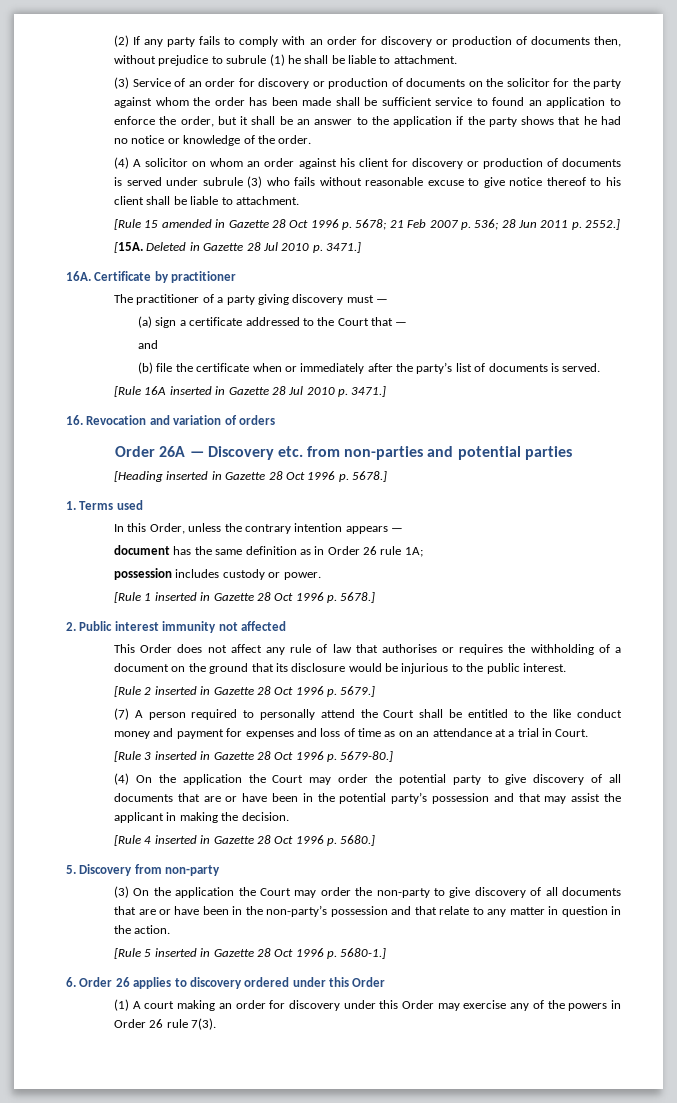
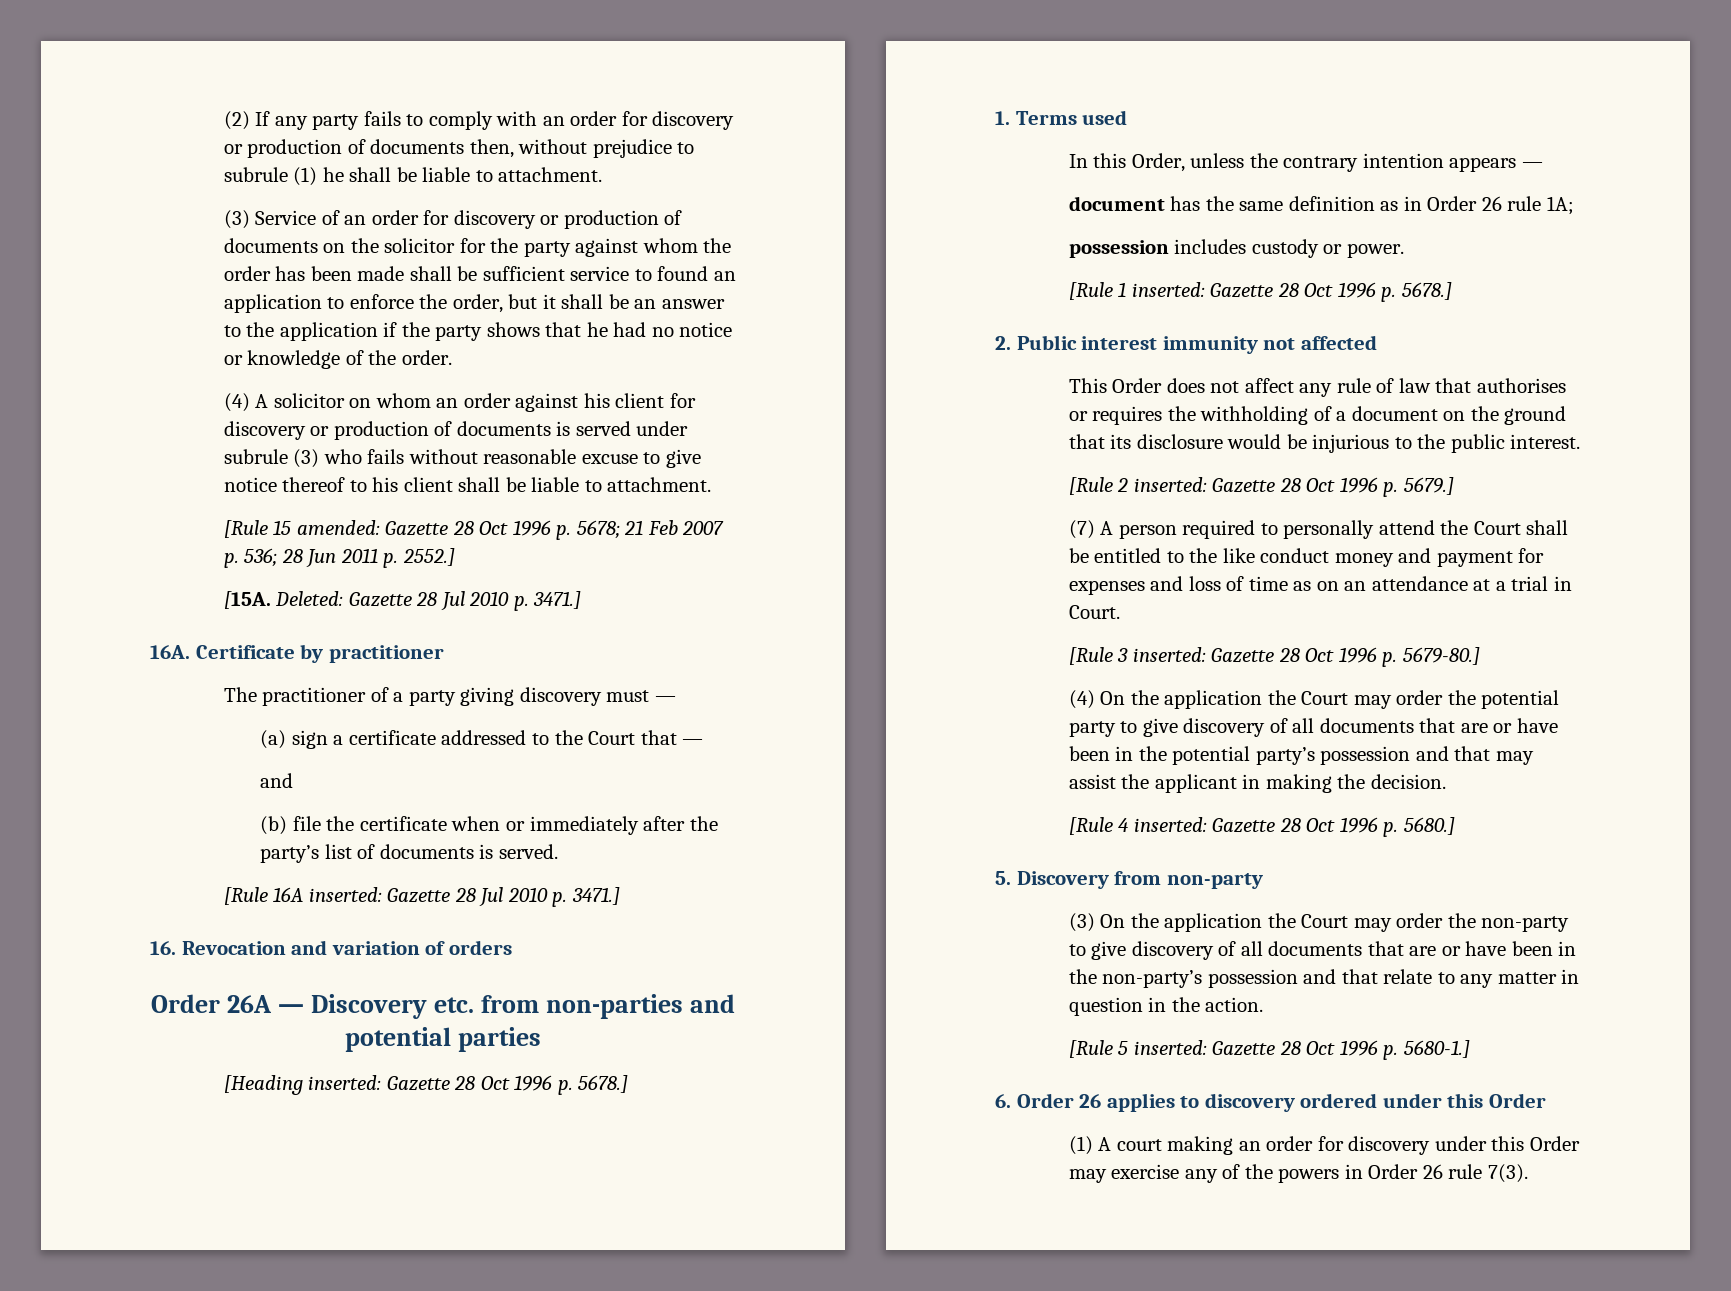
[161,219,226,228] amended in -> [296,520,380,535] amended:
[146,242,200,251] Deleted in -> [275,591,344,606] Deleted:
[169,386,226,395] inserted in -> [308,887,382,902] inserted:
[166,471,222,480] inserted in -> [308,1075,382,1090] inserted:
[154,592,211,601] inserted in -> [1131,282,1205,297] inserted:
[154,686,211,695] inserted in -> [1133,477,1207,492] inserted:
[154,751,211,760] inserted in -> [1132,647,1206,662] inserted:
[154,835,211,844] inserted in -> [1133,817,1207,832] inserted:
[154,948,211,957] inserted in -> [1133,1040,1207,1055] inserted:

